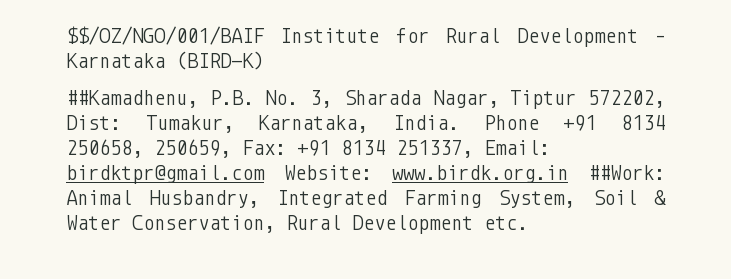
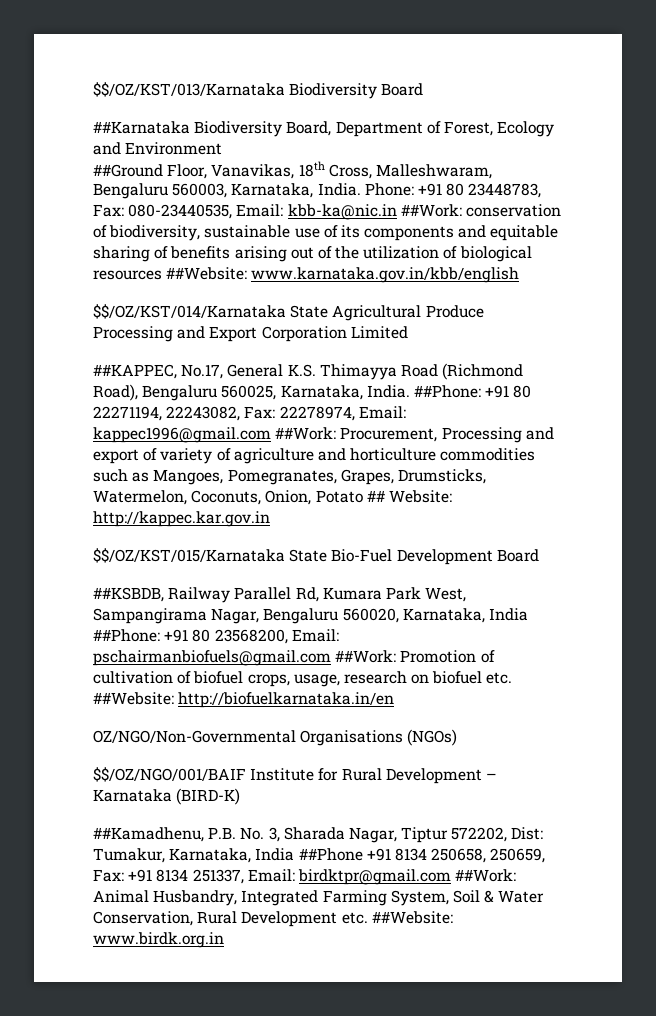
(66, 35) none -> [93,82,424,99] [93,121,555,137] [93,142,223,155] [93,161,492,179] [93,183,542,199] [93,204,561,220] [93,225,559,241] [93,246,532,262] [93,267,520,283] [93,304,484,321] [93,326,408,342] [93,363,524,380] [93,384,532,401] [93,406,406,421] [93,427,554,443] [93,448,536,464] [93,469,486,485] [93,490,452,505] [93,511,270,527] [93,548,539,565] [93,587,467,603] [93,608,528,624] [93,629,339,644] [93,650,495,666] [93,671,513,687] [93,692,395,708] [93,729,458,746] $$/OZ/KST/013/Karnataka Biodiversity Board // ##Karnataka Biodiversity Board, Department of Forest, Ecology and Environment // ##Ground Floor, Vanavikas, 18th Cross, Malleshwaram, Bengaluru 560003, Karnataka, India. Phone: +91 80 23448783, Fax: 080-23440535, Email: kbb-ka@nic.in ##Work: conservation of biodiversity, sustainable use of its components and equitable sharing of benefits arising out of the utilization of biological resources ##Website: www.karnataka.gov.in/kbb/english // $$/OZ/KST/014/Karnataka State Agricultural Produce Processing and Export Corporation Limited // ##KAPPEC, No.17, General K.S. Thimayya Road (Richmond Road), Bengaluru 560025, Karnataka, India. ##Phone: +91 80 22271194, 22243082, Fax: 22278974, Email: kappec1996@gmail.com ##Work: Procurement, Processing and export of variety of agriculture and horticulture commodities such as Mangoes, Pomegranates, Grapes, Drumsticks, Watermelon, Coconuts, Onion, Potato ## Website: http://kappec.kar.gov.in // $$/OZ/KST/015/Karnataka State Bio-Fuel Development Board // ##KSBDB, Railway Parallel Rd, Kumara Park West, Sampangirama Nagar, Bengaluru 560020, Karnataka, India ##Phone: +91 80 23568200, Email: pschairmanbiofuels@gmail.com ##Work: Promotion of cultivation of biofuel crops, usage, research on biofuel etc. ##Website: http://biofuelkarnataka.in/en // OZ/NGO/Non-Governmental Organisations (NGOs) //
[393,115,539,130] India. Phone -> [255,848,363,861] India ##Phone
[284,165,568,183] Website: www.birdk.org.in -> (451, 877) none
(528, 223) none -> [371,911,453,924] [93,932,224,948] ##Website: www.birdk.org.in

